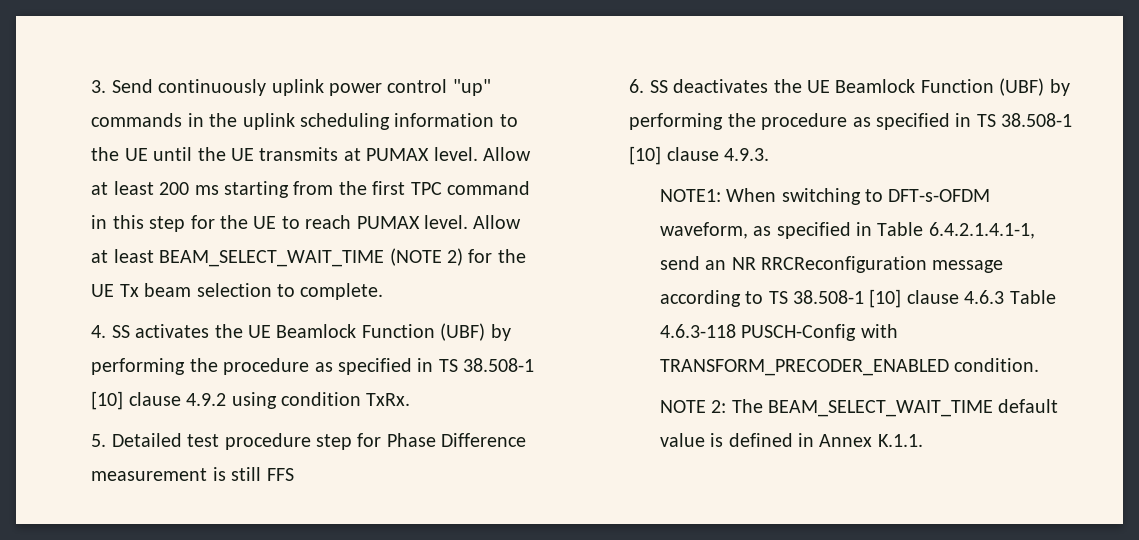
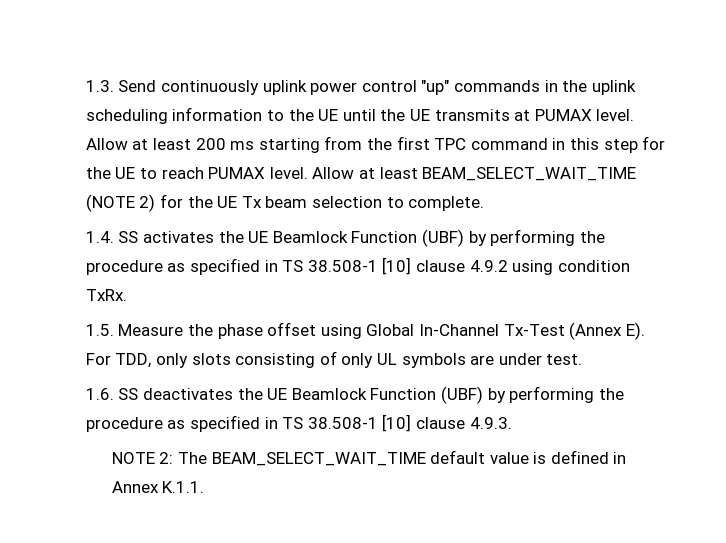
[91,80,107,93] 3. -> [85,80,114,92] 1.3.
[91,325,107,338] 4. -> [85,231,114,243] 1.4.
[91,433,527,450] [91,467,294,481] [629,79,645,93] 5. Detailed test procedure step for Phase Difference measurement is still FFS // 6. -> [85,322,645,340] [85,351,583,368] [85,388,114,400] 1.5. Measure the phase offset using Global In-Channel Tx-Test (Annex E). For TDD, only slots consisting of only UL symbols are under test. // 1.6.
[659,188,991,205] [659,222,1035,239] [659,256,1004,273] [659,289,1056,308] [659,324,898,341] [659,358,1040,376] // NOTE1: When switching to DFT-s-OFDM waveform, as specified in Table 6.4.2.1.4.1-1, send an NR RRCReconfiguration message according to TS 38.508-1 [10] clause 4.6.3 Table 4.6.3-118 PUSCH-Config with TRANSFORM_PRECODER_ENABLED condition. -> (512, 423) none

